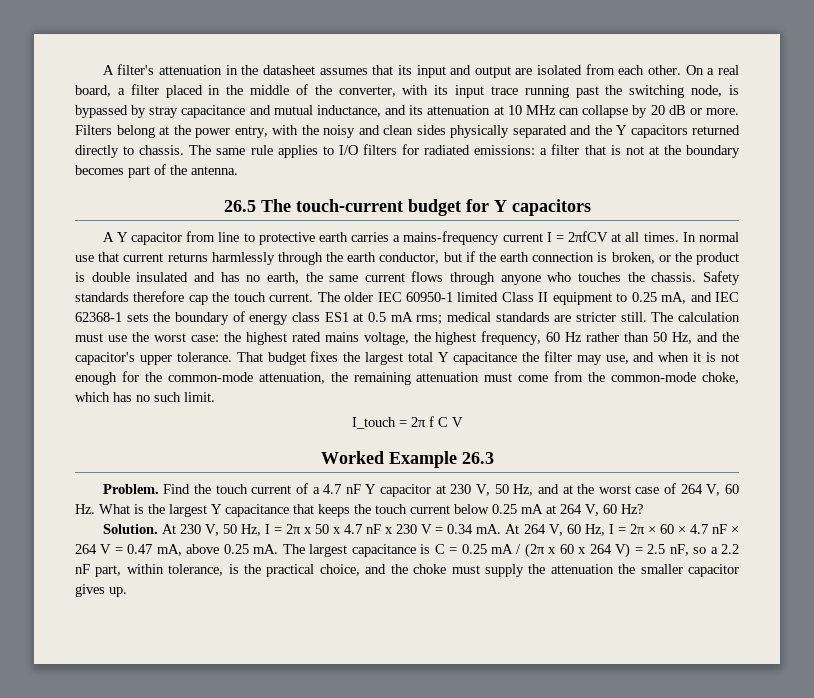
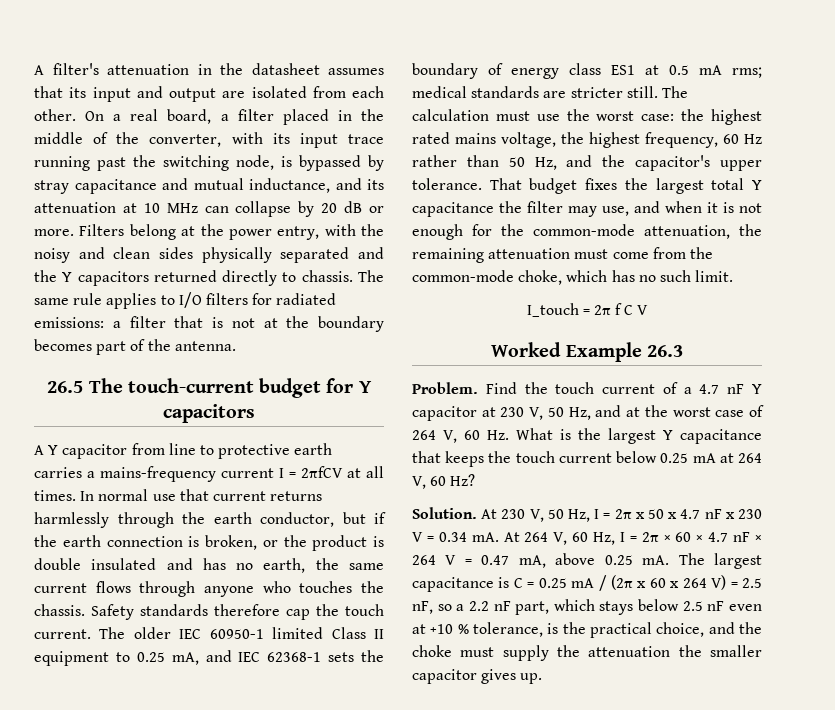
[126,564,164,574] within -> [553,599,762,615] [412,624,469,634] which stays below 2.5 nF even at +10 %

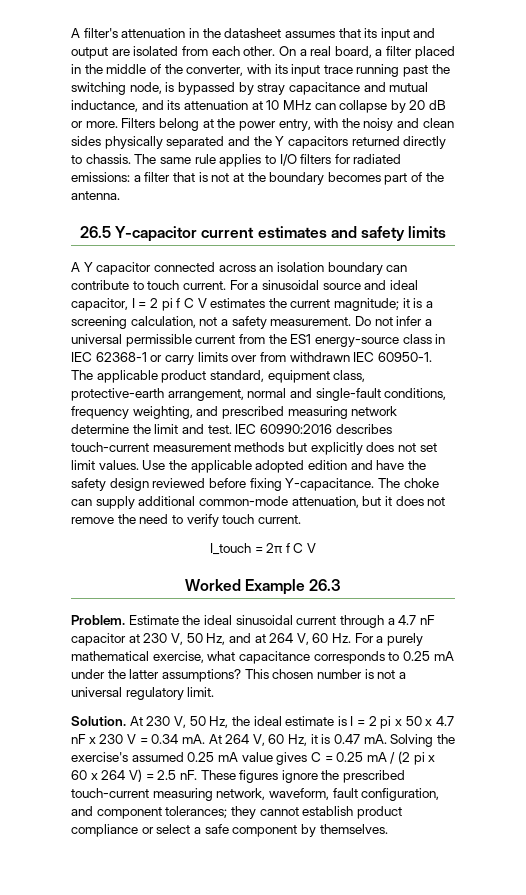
[88,378,372,398] [163,404,255,423] [34,443,333,459] [34,466,384,482] [34,489,323,501] [34,512,386,528] [34,535,384,551] [34,558,384,573] [34,581,384,597] [34,604,384,620] [34,627,384,639] [34,650,384,666] [412,63,762,79] [412,86,688,98] [412,109,762,125] [412,132,762,148] [412,155,762,171] [412,178,762,194] [412,201,762,217] [412,224,762,240] [412,247,713,263] [412,270,734,285] The touch-current budget for Y capacitors // A Y capacitor from line to protective earth carries a mains-frequency current I = 2πfCV at all times. In normal use that current returns harmlessly through the earth conductor, but if the earth connection is broken, or the product is double insulated and has no earth, the same current flows through anyone who touches the chassis. Safety standards therefore cap the touch current. The older IEC 60950-1 limited Class II equipment to 0.25 mA, and IEC 62368-1 sets the boundary of energy class ES1 at 0.5 mA rms; medical standards are stricter still. The calculation must use the worst case: the highest rated mains voltage, the highest frequency, 60 Hz rather than 50 Hz, and the capacitor's upper tolerance. That budget fixes the largest total Y capacitance the filter may use, and when it is not enough for the common-mode attenuation, the remaining attenuation must come from the common-mode choke, which has no such limit. -> [115,226,447,242] [71,262,408,275] [71,280,418,290] [71,298,434,311] [71,316,432,329] [71,334,446,347] [71,352,432,365] [71,370,366,383] [71,388,447,401] [71,406,398,419] [71,424,392,434] [71,442,437,455] [71,460,426,473] [71,478,439,491] [71,496,446,509] [71,514,301,527] Y-capacitor current estimates and safety limits // A Y capacitor connected across an isolation boundary can contribute to touch current. For a sinusoidal source and ideal capacitor, I = 2 pi f C V estimates the current magnitude; it is a screening calculation, not a safety measurement. Do not infer a universal permissible current from the ES1 energy-source class in IEC 62368-1 or carry limits over from withdrawn IEC 60950-1. The applicable product standard, equipment class, protective-earth arrangement, normal and single-fault conditions, frequency weighting, and prescribed measuring network determine the limit and test. IEC 60990:2016 describes touch-current measurement methods but explicitly does not set limit values. Use the applicable adopted edition and have the safety design reviewed before fixing Y-capacitance. The choke can supply additional common-mode attenuation, but it does not remove the need to verify touch current.
[485,382,678,394] Find the touch current of -> [128,615,384,628] Estimate the ideal sinusoidal current through
[752,384,762,394] Y -> (435, 620) none
[644,405,764,417] [412,428,762,444] [412,451,762,467] [412,474,476,489] the worst case of 264 V, 60 Hz. What is the largest Y capacitance that keeps the touch current below 0.25 mA at 264 V, 60 Hz? -> [269,633,424,646] [71,651,454,664] [71,669,406,682] [71,687,215,700] 264 V, 60 Hz. For a purely mathematical exercise, what capacitance corresponds to 0.25 mA under the latter assumptions? This chosen number is not a universal regulatory limit.
[594,509,632,519] I = 2π -> [231,716,392,729] the ideal estimate is I = 2 pi
[619,532,762,542] [412,553,762,569] [412,577,510,592] I = 2π × 60 × 4.7 nF × 264 V = 0.47 mA, above 0.25 mA. The largest capacitance is -> [310,734,455,747] [71,752,308,765] it is 0.47 mA. Solving the exercise's assumed 0.25 mA value gives
[611,575,633,590] (2π -> [398,751,425,765] (2 pi
[412,599,762,615] [412,622,762,638] [412,645,762,661] [412,669,543,684] nF, so a 2.2 nF part, which stays below 2.5 nF even at +10 % tolerance, is the practical choice, and the choke must supply the attenuation the smaller capacitor gives up. -> [179,770,406,783] [71,788,440,801] [71,806,402,819] [71,824,388,837] nF. These figures ignore the prescribed touch-current measuring network, waveform, fault configuration, and component tolerances; they cannot establish product compliance or select a safe component by themselves.

